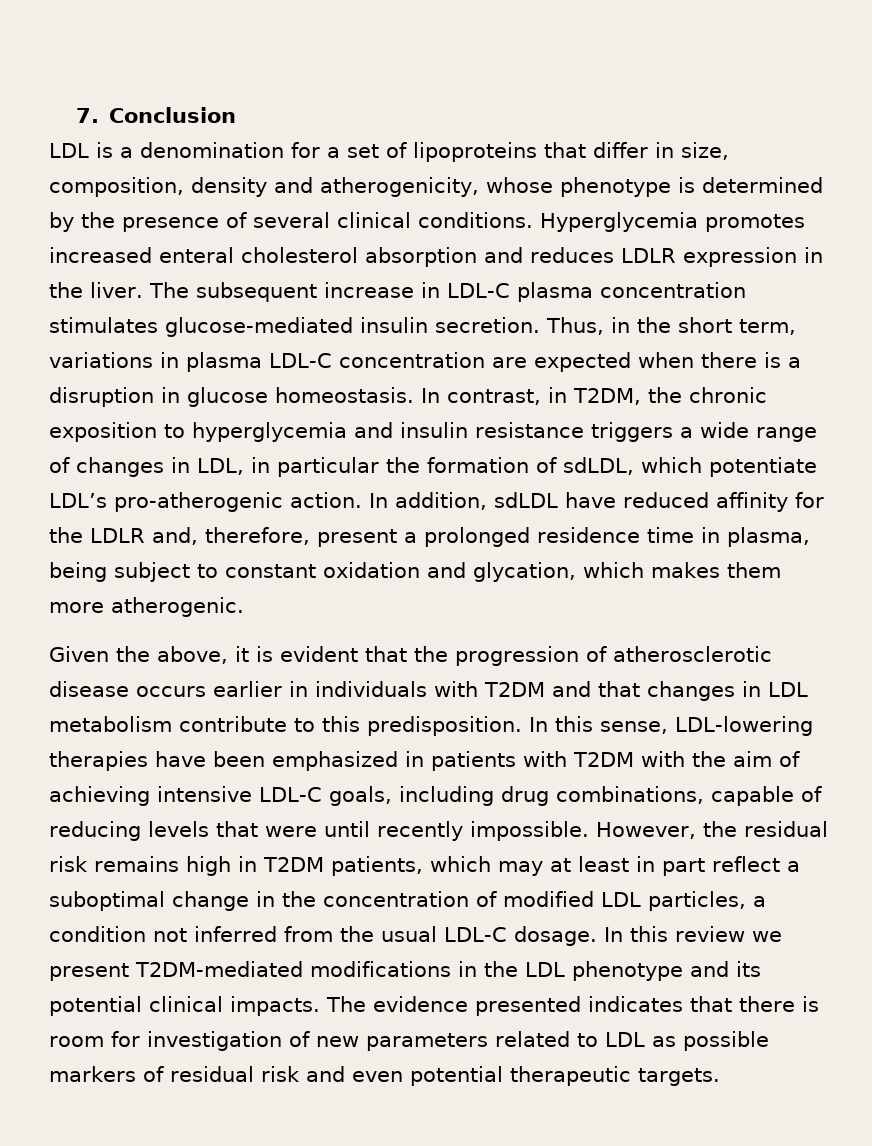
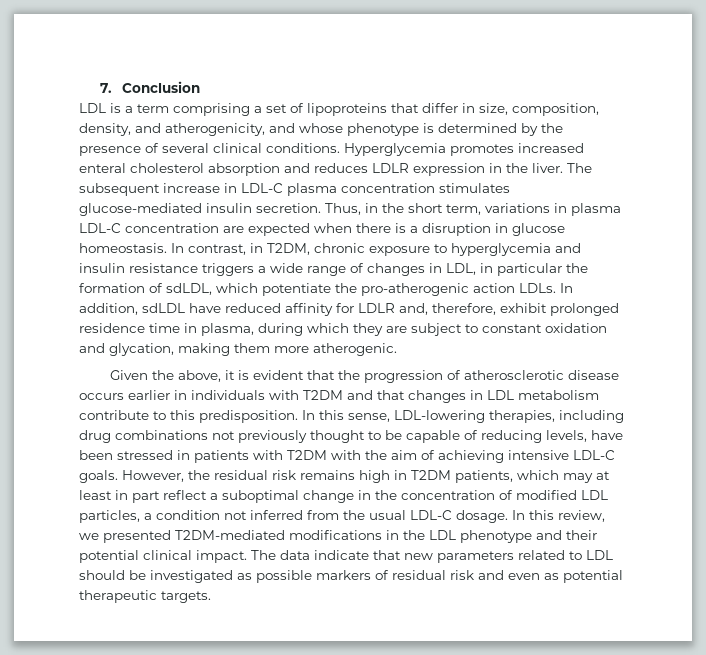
[140,142,320,158] denomination for -> [137,103,250,116] term comprising
[191,177,267,197] density -> [79,123,131,136] density,
(479, 187) none -> [269,123,295,133] and
[648,387,767,403] [49,422,157,442] the chronic exposition -> [314,243,430,256] chronic exposure
[49,492,362,512] LDL’s pro-atherogenic action. -> [335,283,556,296] the pro-atherogenic action LDLs.
[49,527,83,543] the -> (354, 308) none
[317,529,417,547] present a -> [500,303,547,313] exhibit
[49,562,107,582] being -> [258,323,407,336] during which they are
[582,562,720,578] which makes -> [178,343,230,356] making
[49,751,148,771] therapies -> [489,410,624,423] [79,430,587,443] therapies, including drug combinations not previously thought to be capable of reducing levels,
[272,751,398,771] emphasized -> [117,450,173,460] stressed
[329,786,822,806] [49,821,589,841] goals, including drug combinations, capable of reducing levels that were until recently impossible. -> [79,470,118,483] goals.
[675,926,782,942] [49,963,129,981] review we present -> [558,510,605,522] [79,530,171,543] review, we presented
[736,961,761,977] its -> [566,530,597,540] their
[230,996,819,1016] [49,1031,310,1051] impacts. The evidence presented indicates that there is room for investigation of -> [196,550,401,563] impact. The data indicate that
(645, 1039) none -> [79,570,233,583] should be investigated
(403, 1076) none -> [544,573,559,580] as

